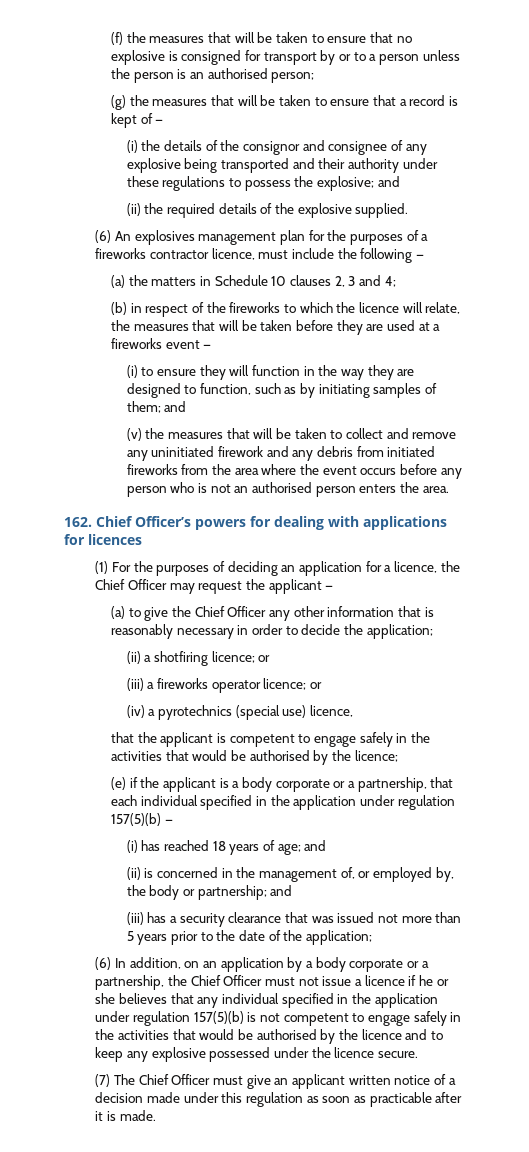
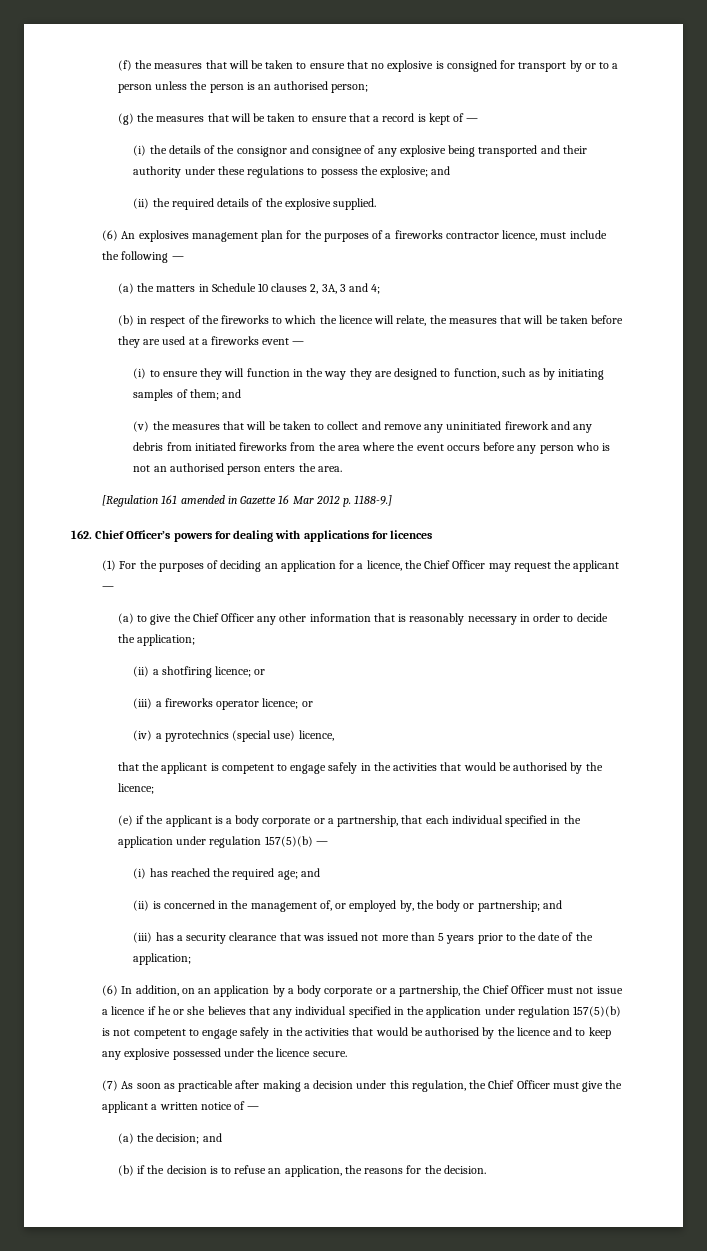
(345, 281) none -> [321,284,337,294] 3A,
(449, 489) none -> [102,495,393,507] // [Regulation 161 amended in Gazette 16 Mar 2012 p. 1188-9.]
[212,840,276,855] 18 years of -> [213,868,275,880] the required
[114,1074,456,1089] [95,1092,463,1107] [95,1110,156,1121] The Chief Officer must give an applicant written notice of a decision made under this regulation as soon as practicable after it is made. -> [121,1080,623,1092] [102,1101,260,1113] [117,1133,222,1144] [117,1165,486,1177] As soon as practicable after making a decision under this regulation, the Chief Officer must give the applicant a written notice of — // (a) the decision; and // (b) if the decision is to refuse an application, the reasons for the decision.

